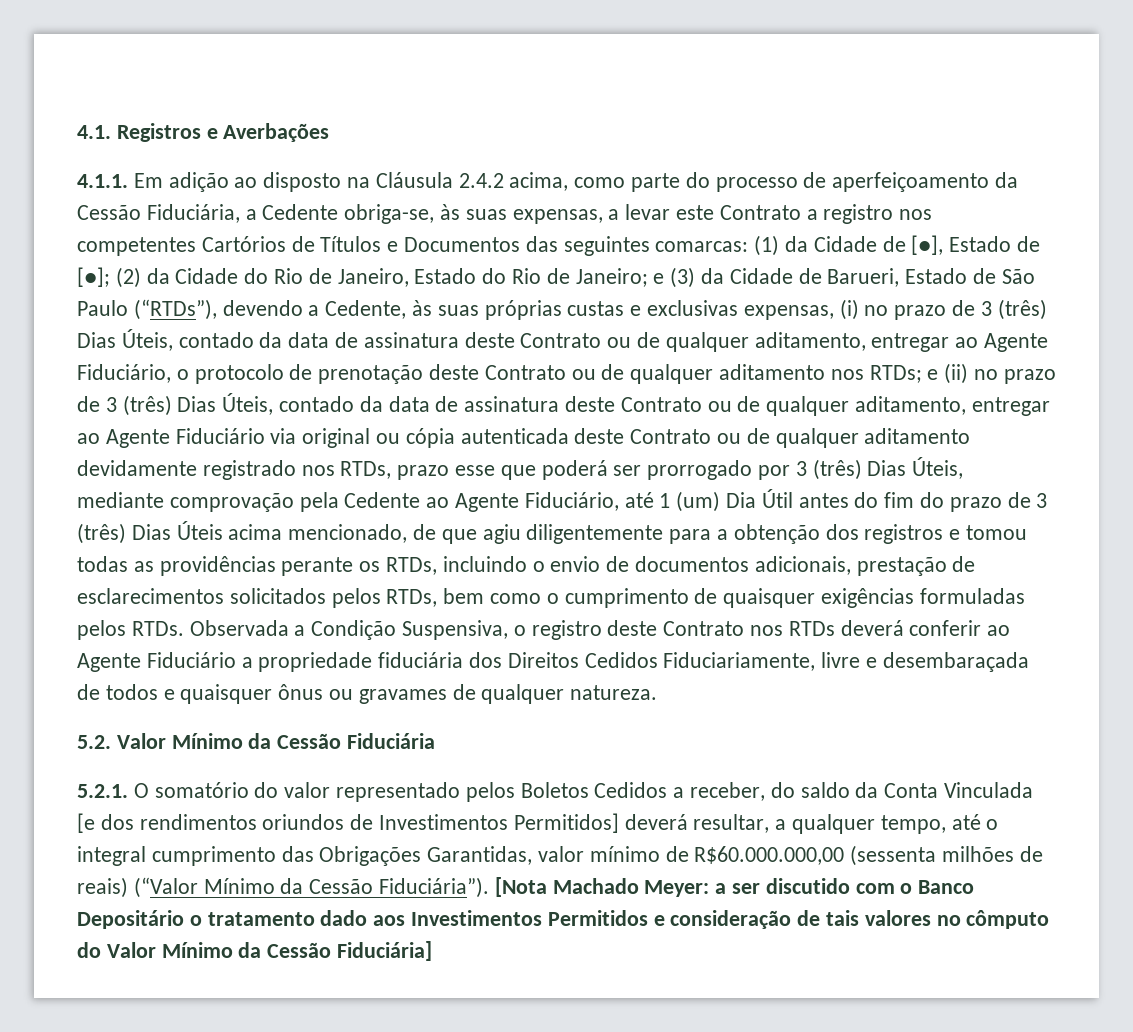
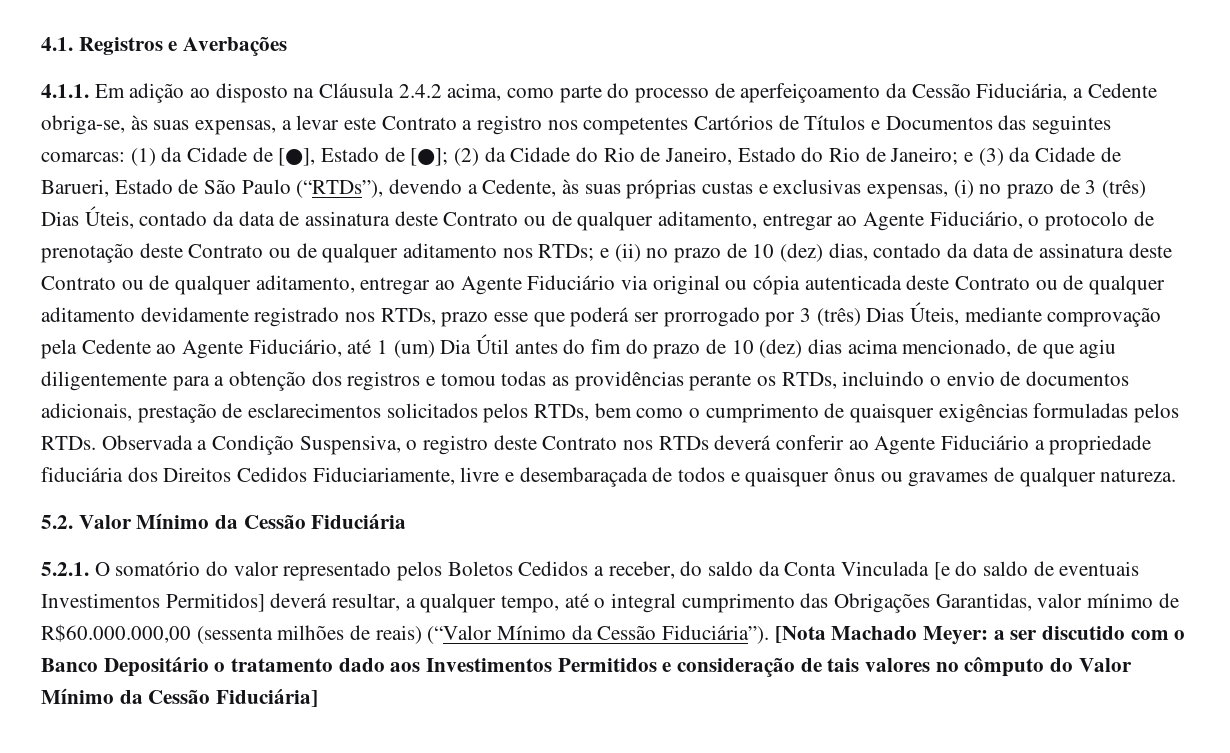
[105,393,274,416] 3 (três) Dias Úteis, -> [752,243,868,262] 10 (dez) dias,
[1036,493,1048,508] [77,521,223,544] 3 (três) Dias Úteis -> [731,339,843,358] 10 (dez) dias
[100,814,374,830] dos rendimentos oriundos de -> [955,561,1140,576] do saldo de eventuais

